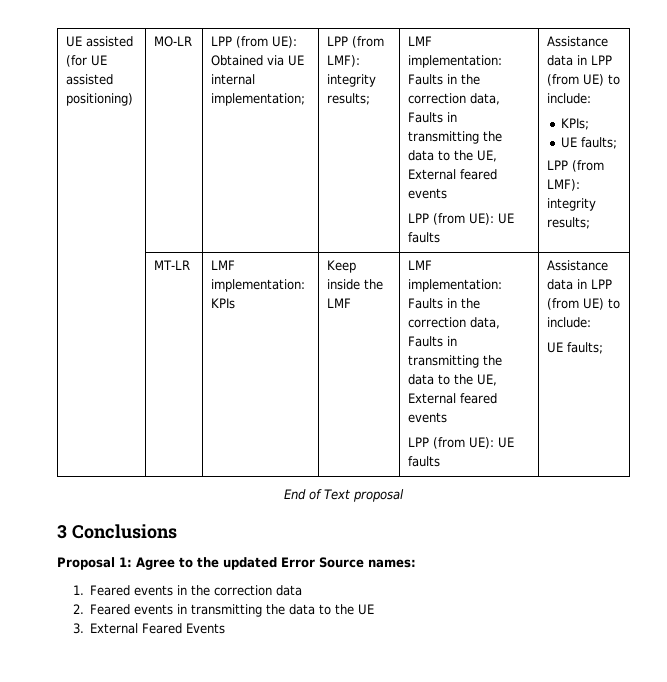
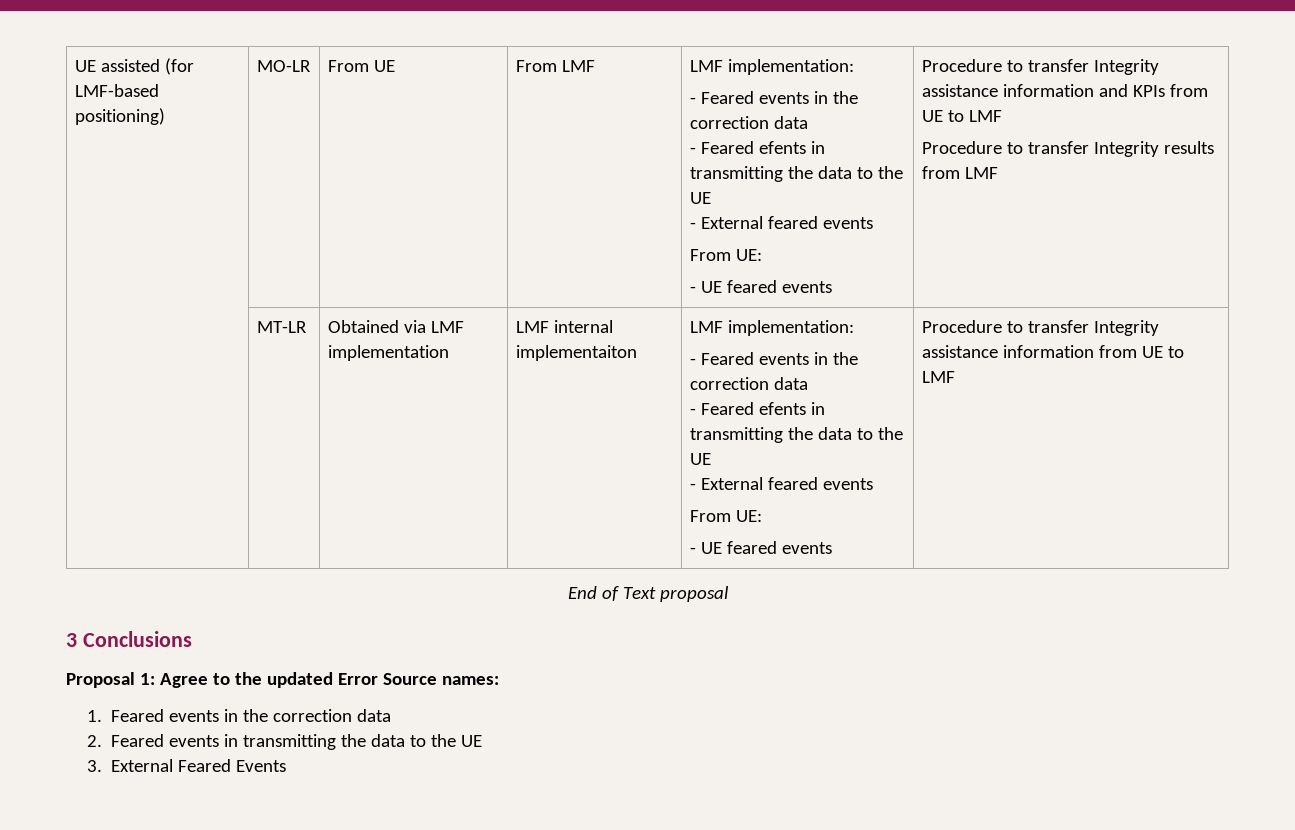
[91,55,108,66] [66,74,114,85] UE assisted -> [74,84,159,97] LMF-based
[211,36,298,48] [211,55,305,66] [211,74,256,85] [211,93,306,106] [327,36,385,48] [327,55,361,67] [327,74,377,87] [327,93,371,105] [408,36,433,46] [408,55,503,68] [408,74,481,85] [408,93,501,105] [408,112,458,123] [408,131,503,144] [408,150,498,162] [408,169,498,180] [408,188,448,199] [408,213,515,225] [408,232,441,243] [547,36,609,47] [547,55,613,66] [547,74,621,86] [547,93,592,104] [560,118,589,130] [560,137,617,149] [547,160,605,172] [547,179,581,191] [547,198,597,211] [547,217,591,229] [154,260,191,270] [211,260,236,270] [211,279,306,292] [211,298,236,309] [327,260,357,273] [327,279,384,290] [327,298,352,308] [408,260,433,270] [408,279,503,292] [408,298,481,309] [408,317,501,329] [408,336,458,347] [408,355,503,368] [408,374,498,386] [408,393,498,404] [408,412,448,423] [408,437,515,449] [408,456,441,467] [547,260,609,271] [547,279,613,290] [547,298,621,310] [547,317,592,328] [547,342,604,354] LPP (from UE): Obtained via UE internal implementation; | LPP (from LMF): integrity results; | LMF implementation: Faults in the correction data, Faults in transmitting the data to the UE, External feared events // LPP (from UE): UE faults | Assistance data in LPP (from UE) to include: // KPIs; // UE faults; // LPP (from LMF): integrity results; // | MT-LR | LMF implementation: KPIs | Keep inside the LMF | LMF implementation: Faults in the correction data, Faults in transmitting the data to the UE, External feared events // LPP (from UE): UE faults | Assistance data in LPP (from UE) to include: // UE faults; -> [327,60,395,72] [515,60,595,72] [689,59,854,75] [689,91,858,104] [689,116,808,129] [689,141,825,154] [689,166,903,182] [689,192,711,204] [689,216,873,229] [689,249,762,261] [689,280,832,293] [921,59,1159,75] [921,84,1208,97] [921,110,1002,122] [921,141,1214,157] [921,166,998,179] [256,321,307,333] [327,320,464,333] [327,345,449,361] [515,320,613,333] [515,345,637,361] [689,320,854,336] [689,352,858,365] [689,377,808,390] [689,402,825,415] [689,427,903,443] [689,453,711,465] [689,477,873,490] [689,510,762,522] [689,541,832,554] [921,320,1159,336] [921,345,1184,358] [921,371,955,383] From UE | From LMF | LMF implementation: // - Feared events in the correction data // - Feared efents in transmitting the data to the UE // - External feared events // From UE: // - UE feared events | Procedure to transfer Integrity assistance information and KPIs from UE to LMF // Procedure to transfer Integrity results from LMF // | MT-LR | Obtained via LMF implementation | LMF internal implementaiton | LMF implementation: // - Feared events in the correction data // - Feared efents in transmitting the data to the UE // - External feared events // From UE: // - UE feared events | Procedure to transfer Integrity assistance information from UE to LMF

